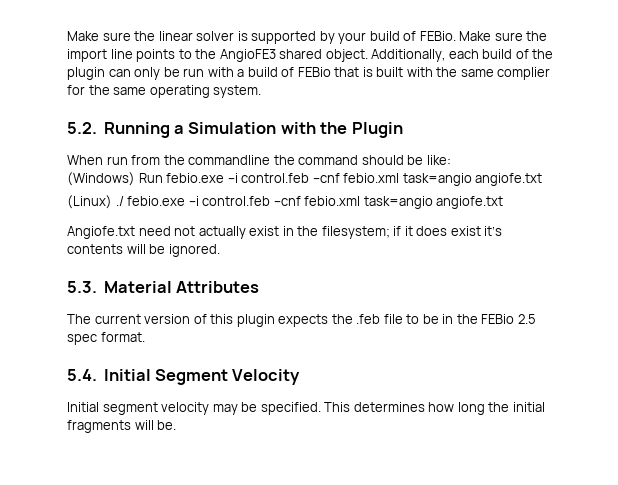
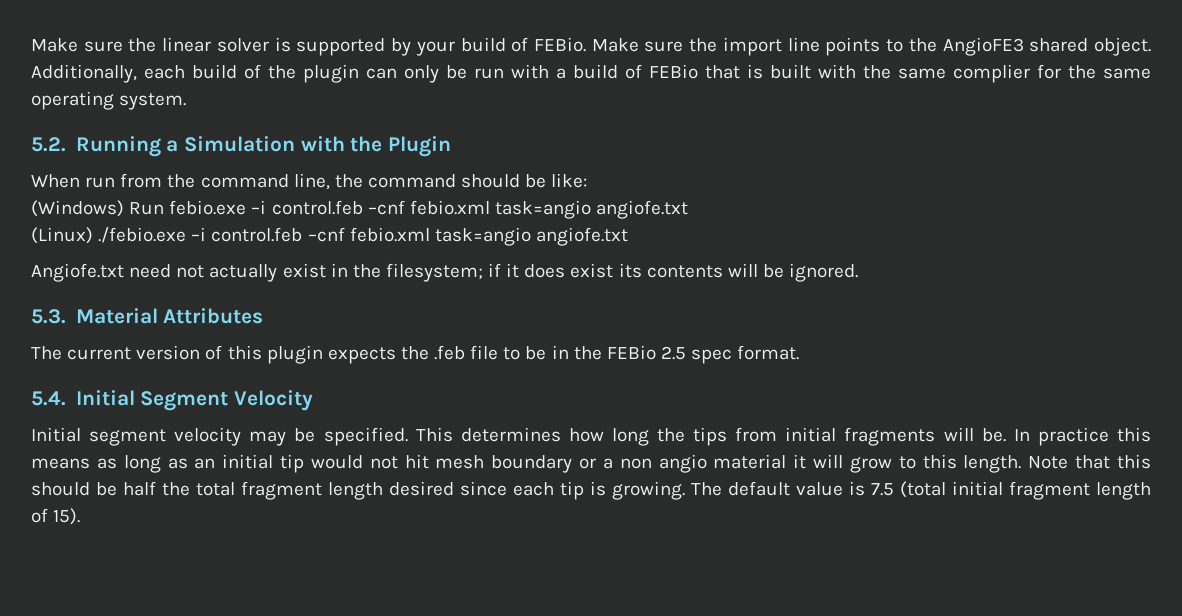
[188,155,271,165] commandline -> [200,173,330,190] command line,
[115,196,186,206] ./ febio.exe -> [98,227,187,243] ./febio.exe
[484,226,503,236] it’s -> [618,263,642,278] its
(510, 407) none -> [693,427,778,446] tips from
(177, 425) none -> [1013,427,1151,446] [31,454,1151,473] [31,481,1151,500] [31,508,81,525] In practice this means as long as an initial tip would not hit mesh boundary or a non angio material it will grow to this length. Note that this should be half the total fragment length desired since each tip is growing. The default value is 7.5 (total initial fragment length of 15).

